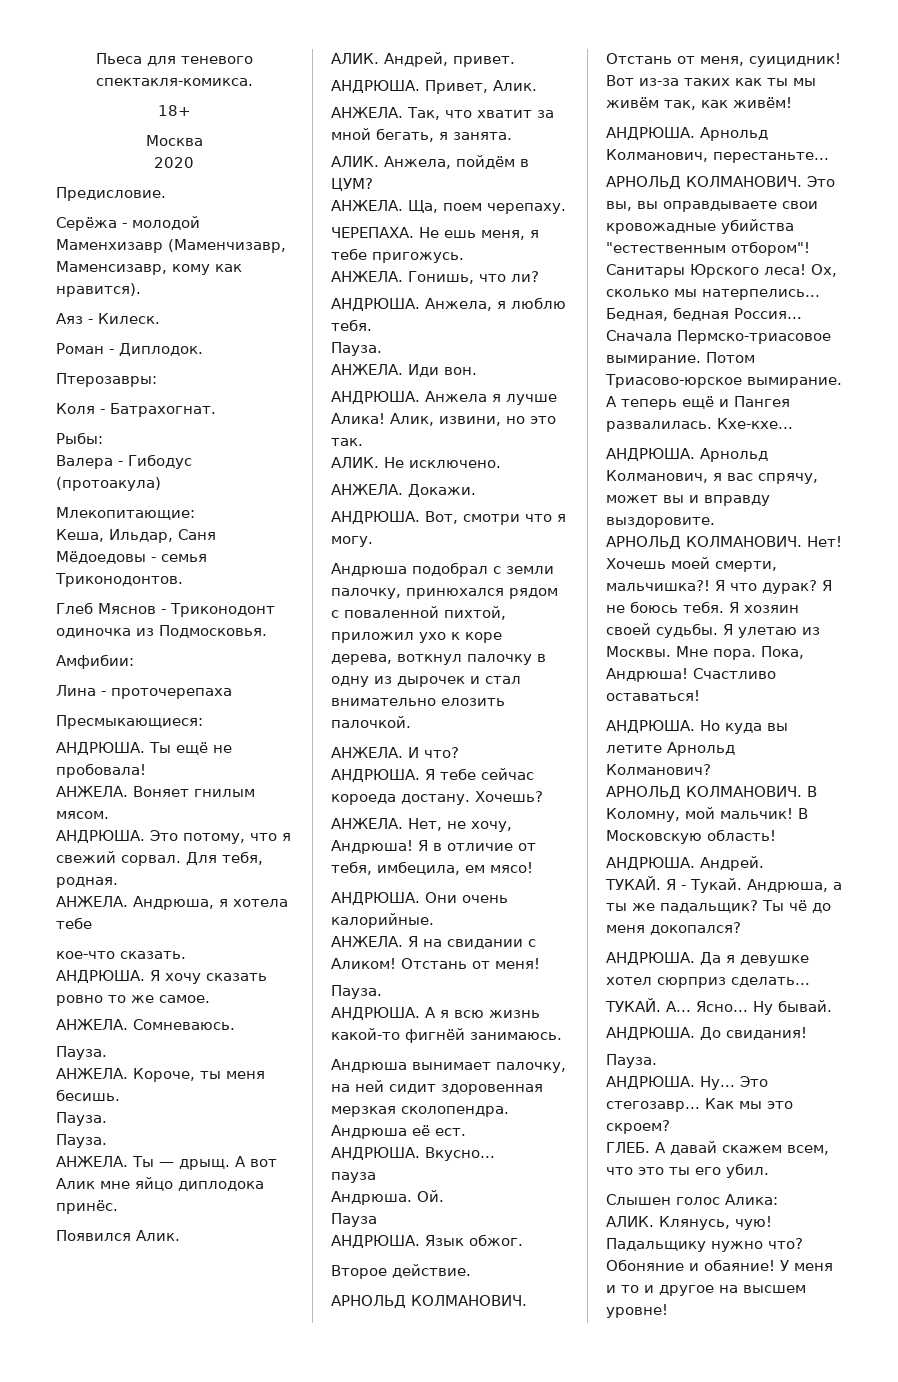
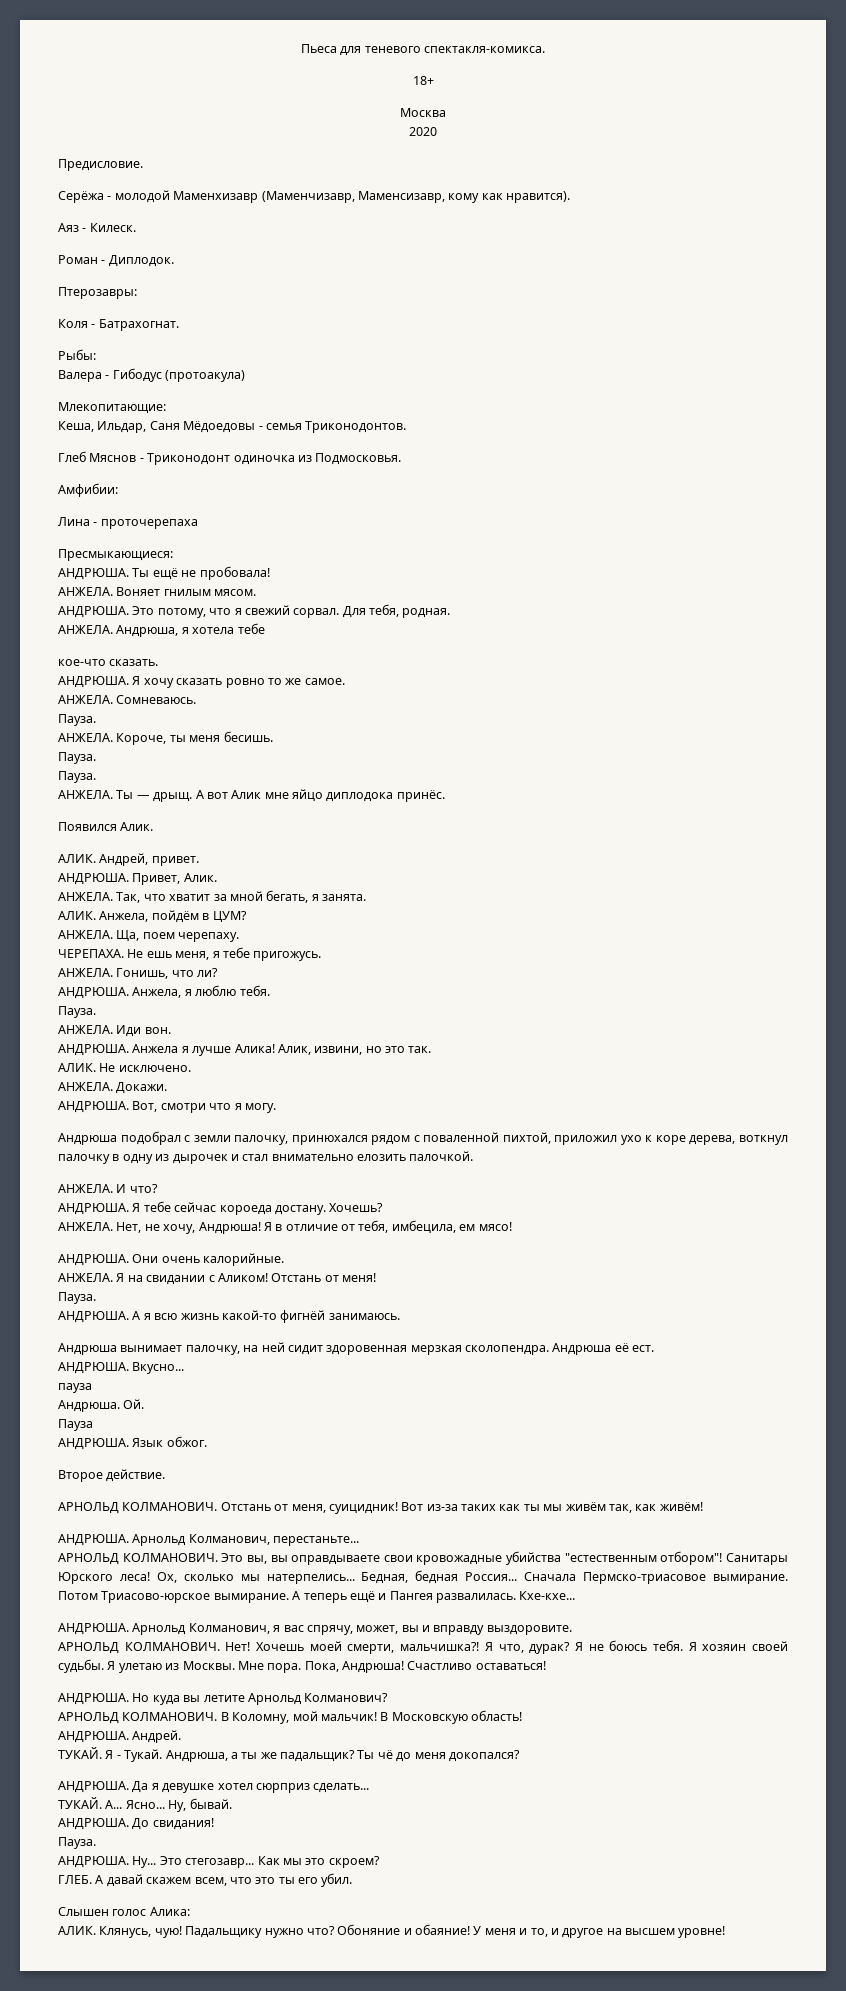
[606,495,658,503] может -> [356,1625,399,1634] может,
[730,583,757,591] что -> [498,1644,524,1653] что,
[753,1001,773,1015] Ну -> [168,1800,187,1812] Ну,
[621,1285,639,1293] то -> [530,1928,548,1937] то,

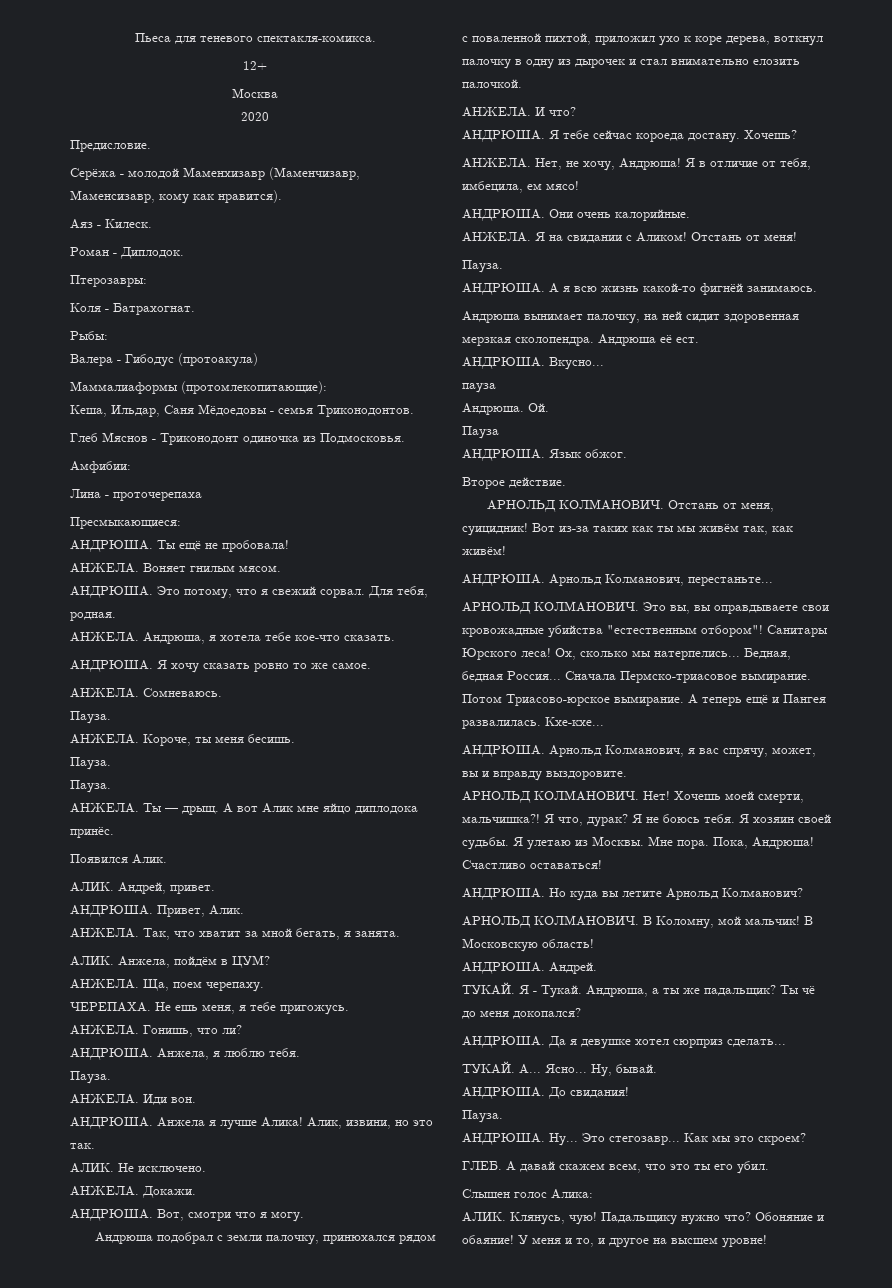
[412,76,434,85] 18+ -> [243,61,267,70] 12+
[58,402,166,414] Млекопитающие: -> [70,381,327,394] Маммалиаформы (протомлекопитающие):
(265, 628) // -> (291, 636) none

